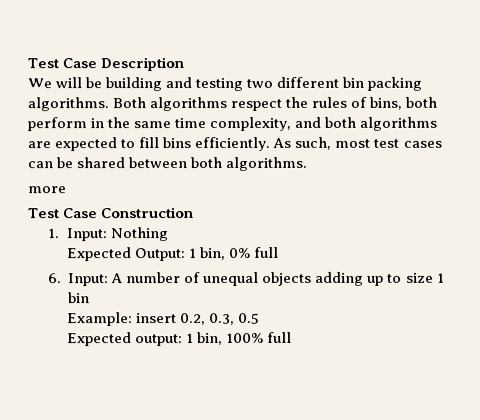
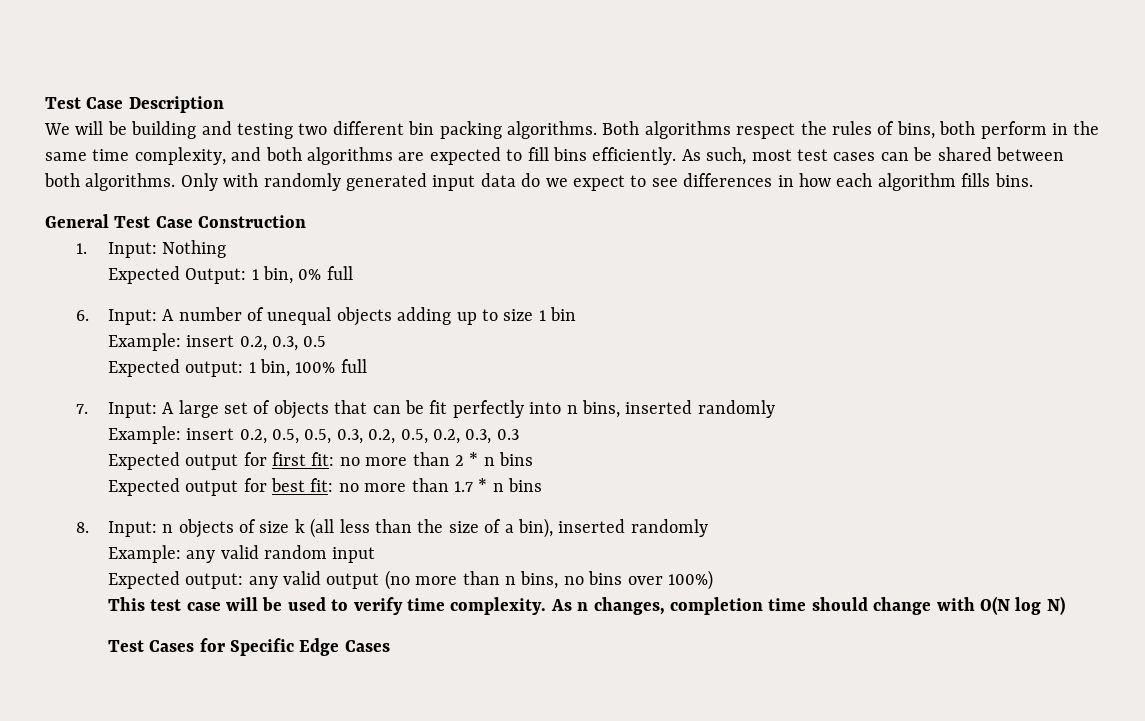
[27,186,66,194] // more // -> [180,173,1033,191] [45,214,109,228] Only with randomly generated input data do we expect to see differences in how each algorithm fills bins. // General
(293, 337) none -> [76,400,775,419] [107,426,519,444] [107,452,534,470] [107,478,543,496] [76,518,708,538] [107,545,376,563] [107,570,714,590] [107,596,1065,615] [107,638,390,656] // 7. Input: A large set of objects that can be fit perfectly into n bins, inserted randomly // Example: insert 0.2, 0.5, 0.5, 0.3, 0.2, 0.5, 0.2, 0.3, 0.3 // Expected output for first fit: no more than 2 * n bins // Expected output for best fit: no more than 1.7 * n bins // 8. Input: n objects of size k (all less than the size of a bin), inserted randomly // Example: any valid random input // Expected output: any valid output (no more than n bins, no bins over 100%) // This test case will be used to verify time complexity. As n changes, completion time should change with O(N log N) // Test Cases for Specific Edge Cases

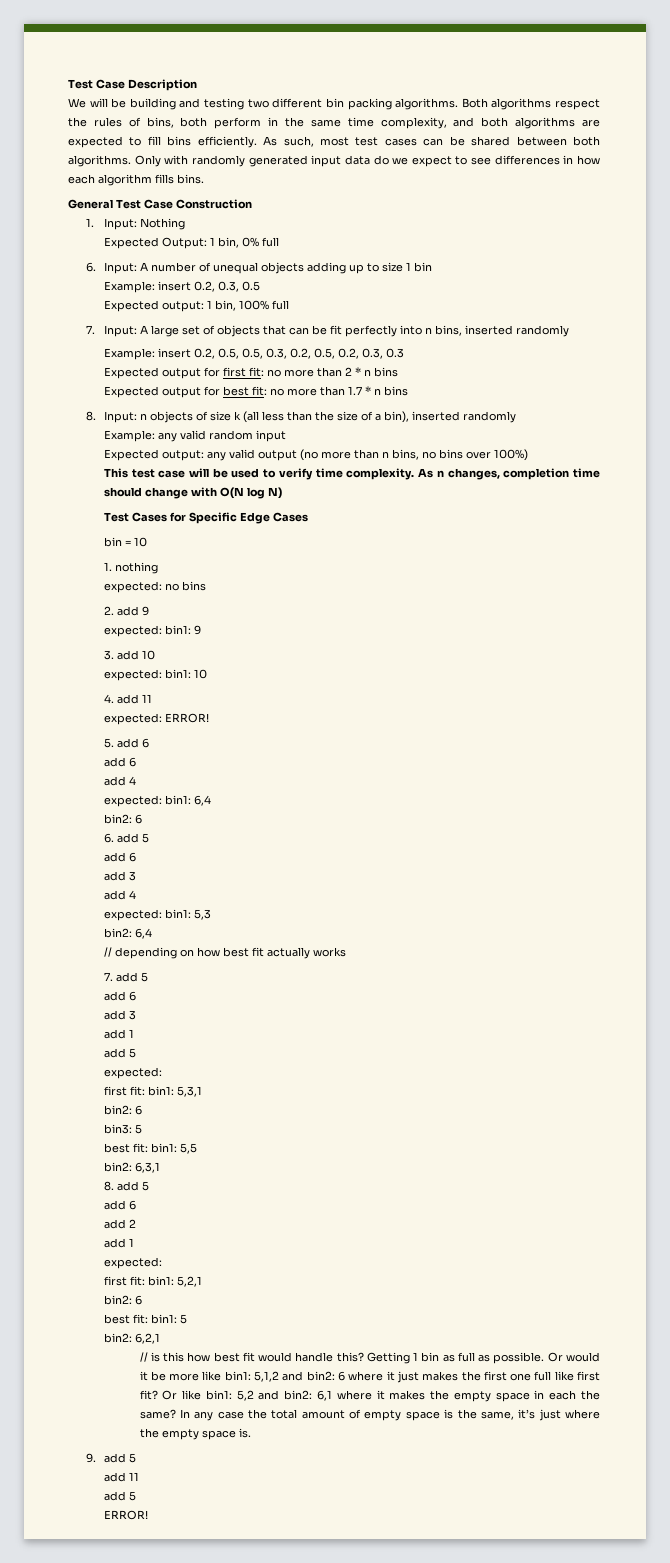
(390, 646) none -> [103,537,147,547] [103,562,158,574] [103,581,206,593] [103,606,149,616] [103,625,201,637] [103,650,155,660] [103,669,207,681] [103,694,152,704] [103,713,209,725] [103,738,149,748] [103,757,136,767] [103,776,136,786] [103,795,211,807] [103,814,142,824] [103,833,149,843] [103,852,136,862] [103,871,136,881] [103,890,136,900] [103,909,211,921] [103,928,152,939] [103,947,346,959] [103,972,148,982] [103,991,136,1001] [103,1010,136,1020] [103,1029,134,1039] [103,1048,136,1058] [103,1067,162,1079] [103,1086,202,1097] [103,1105,142,1115] [103,1124,142,1134] [103,1143,197,1154] [103,1162,160,1173] [103,1181,149,1191] [103,1200,136,1210] [103,1219,136,1229] [103,1238,134,1248] [103,1257,162,1269] [103,1276,202,1287] [103,1295,142,1305] [103,1314,187,1324] [103,1333,160,1344] [139,1352,600,1364] [139,1371,600,1383] [139,1390,600,1402] [139,1409,600,1421] [139,1428,251,1440] [85,1453,136,1463] [103,1472,139,1482] [103,1491,136,1501] [103,1510,148,1520] // bin = 10 // 1. nothing // expected: no bins // 2. add 9 // expected: bin1: 9 // 3. add 10 // expected: bin1: 10 // 4. add 11 // expected: ERROR! // 5. add 6 // add 6 // add 4 // expected: bin1: 6,4 // bin2: 6 // 6. add 5 // add 6 // add 3 // add 4 // expected: bin1: 5,3 // bin2: 6,4 // // depending on how best fit actually works // 7. add 5 // add 6 // add 3 // add 1 // add 5 // expected: // first fit: bin1: 5,3,1 // bin2: 6 // bin3: 5 // best fit: bin1: 5,5 // bin2: 6,3,1 // 8. add 5 // add 6 // add 2 // add 1 // expected: // first fit: bin1: 5,2,1 // bin2: 6 // best fit: bin1: 5 // bin2: 6,2,1 // // is this how best fit would handle this? Getting 1 bin as full as possible. Or would it be more like bin1: 5,1,2 and bin2: 6 where it just makes the first one full like first fit? Or like bin1: 5,2 and bin2: 6,1 where it makes the empty space in each the same? In any case the total amount of empty space is the same, it’s just where the empty space is. // 9. add 5 // add 11 // add 5 // ERROR!

